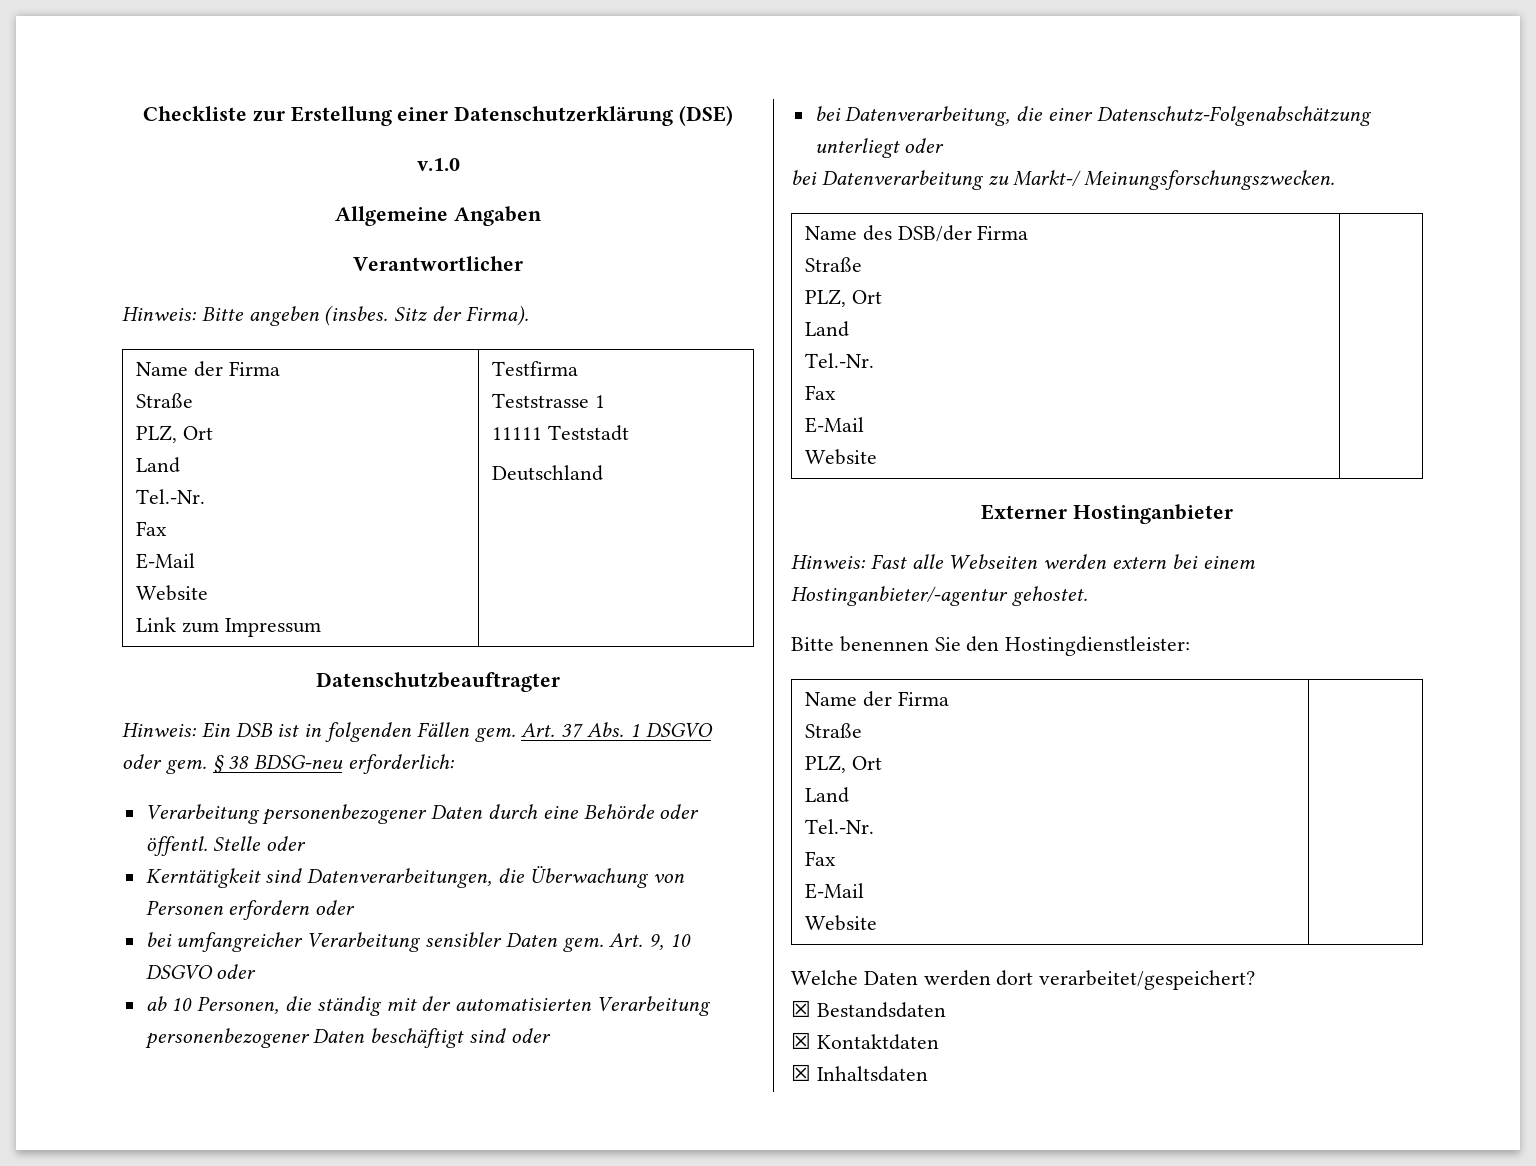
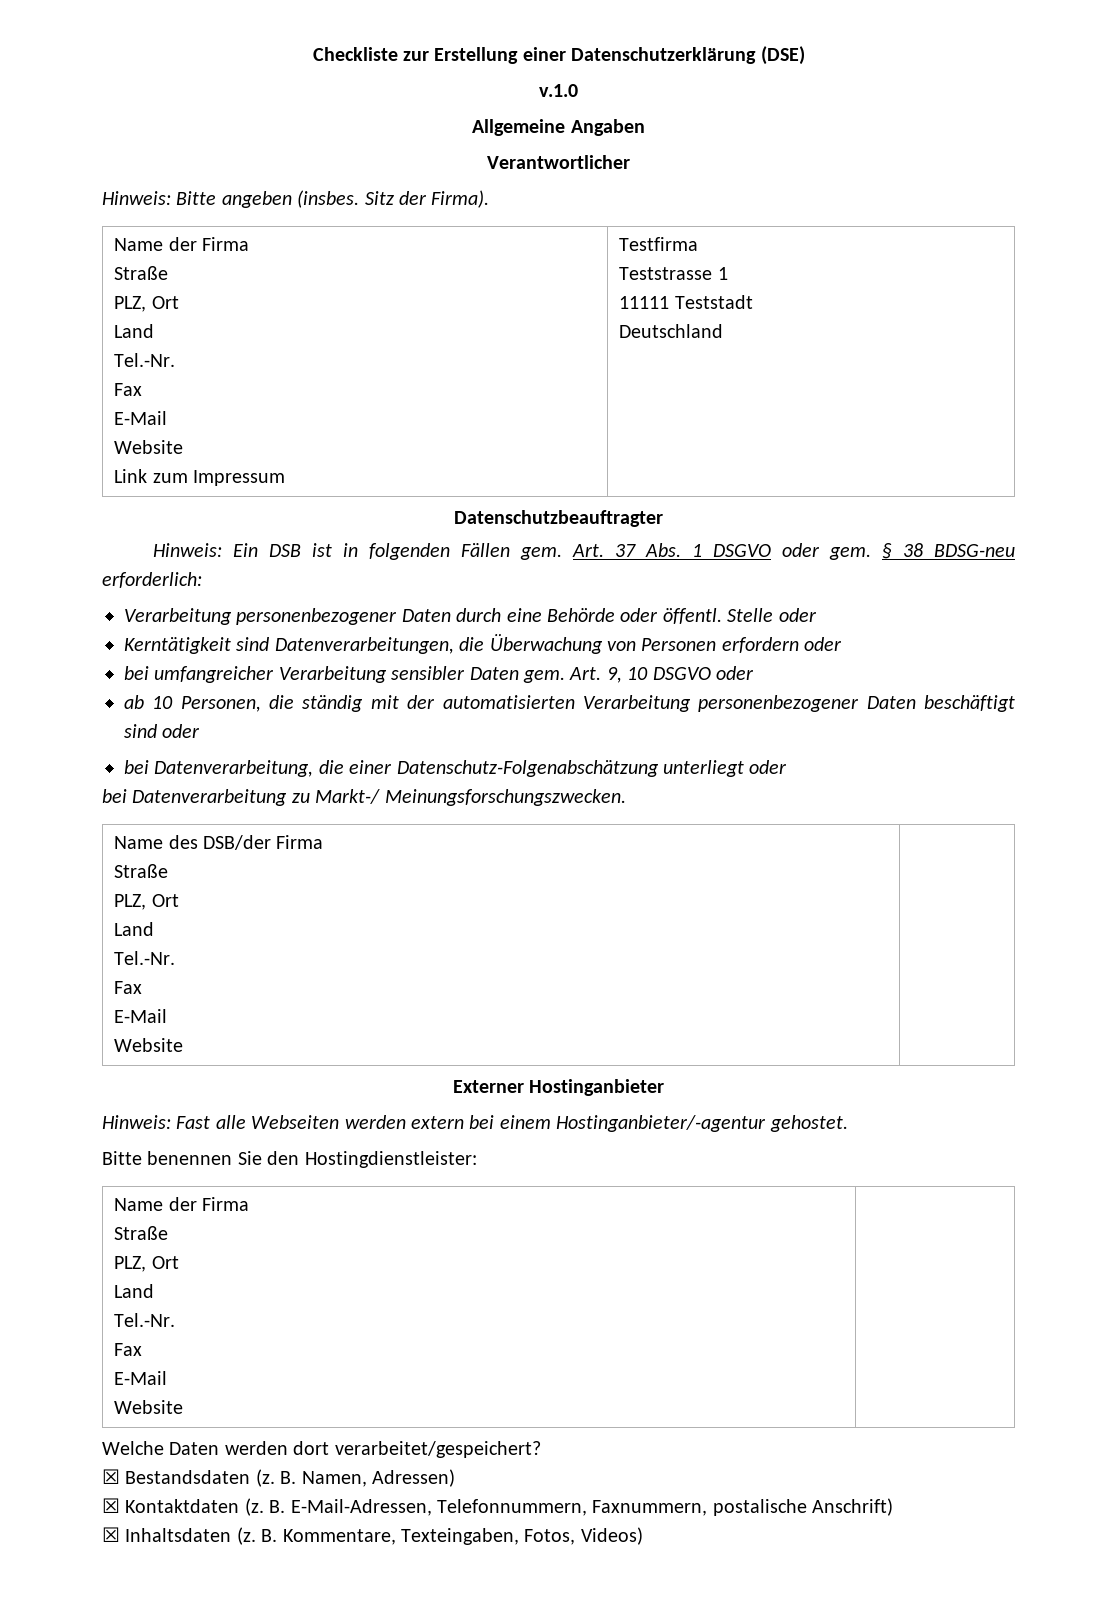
[791,1032,939,1050] [791,1064,928,1082] // ☒ Kontaktdaten // ☒ Inhaltsdaten -> [255,1469,455,1487] [102,1498,894,1516] [102,1527,643,1545] (z. B. Namen, Adressen) // ☒ Kontaktdaten (z. B. E-Mail-Adressen, Telefonnummern, Faxnummern, postalische Anschrift) // ☒ Inhaltsdaten (z. B. Kommentare, Texteingaben, Fotos, Videos)

